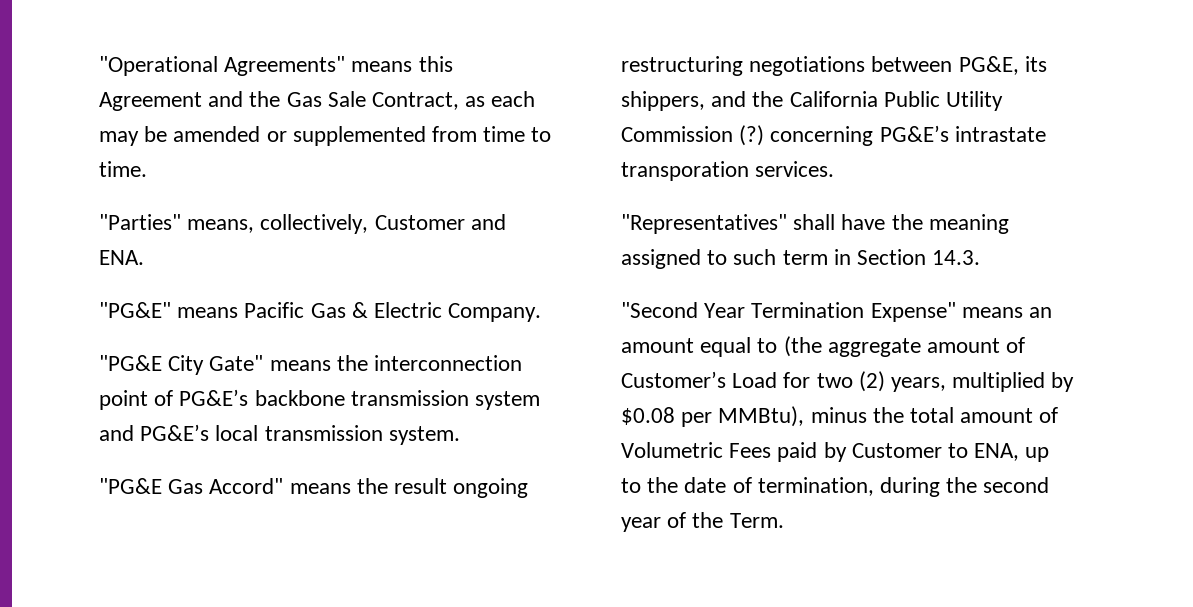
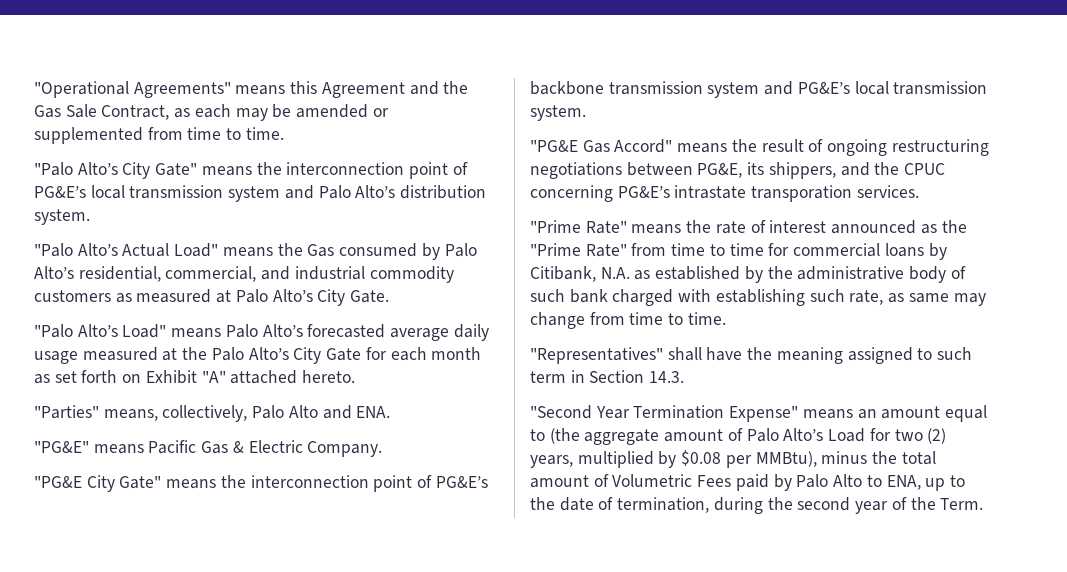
(147, 169) none -> [34,162,468,179] [34,185,487,202] [34,209,90,225] [34,243,477,260] [34,266,454,283] [34,289,390,306] [34,324,489,341] [34,347,482,364] [34,370,356,384] // "Palo Alto’s City Gate" means the interconnection point of PG&E’s local transmission system and Palo Alto’s distribution system. // "Palo Alto’s Actual Load" means the Gas consumed by Palo Alto’s residential, commercial, and industrial commodity customers as measured at Palo Alto’s City Gate. // "Palo Alto’s Load" means Palo Alto’s forecasted average daily usage measured at the Palo Alto’s City Gate for each month as set forth on Exhibit "A" attached hereto.
[374,215,465,230] Customer -> [252,405,318,419] Palo Alto
(448, 486) none -> [808,139,824,152] of
[789,91,1004,111] [621,125,765,146] California Public Utility Commission (?) -> [904,163,946,175] CPUC
(835, 169) none -> [530,220,967,234] [530,243,947,260] [530,266,966,283] [530,289,986,306] [530,312,726,329] // "Prime Rate" means the rate of interest announced as the "Prime Rate" from time to time for commercial loans by Citibank, N.A. as established by the administrative body of such bank charged with establishing such rate, as same may change from time to time.
[621,371,726,388] Customer’s -> [746,428,824,442] Palo Alto’s
[851,443,942,458] Customer -> [796,474,863,488] Palo Alto

